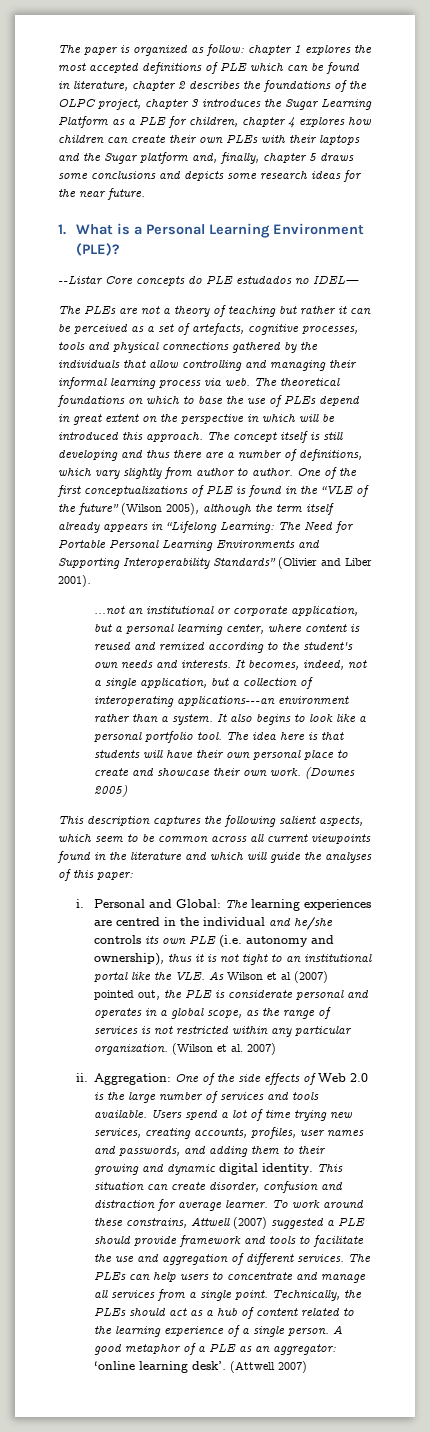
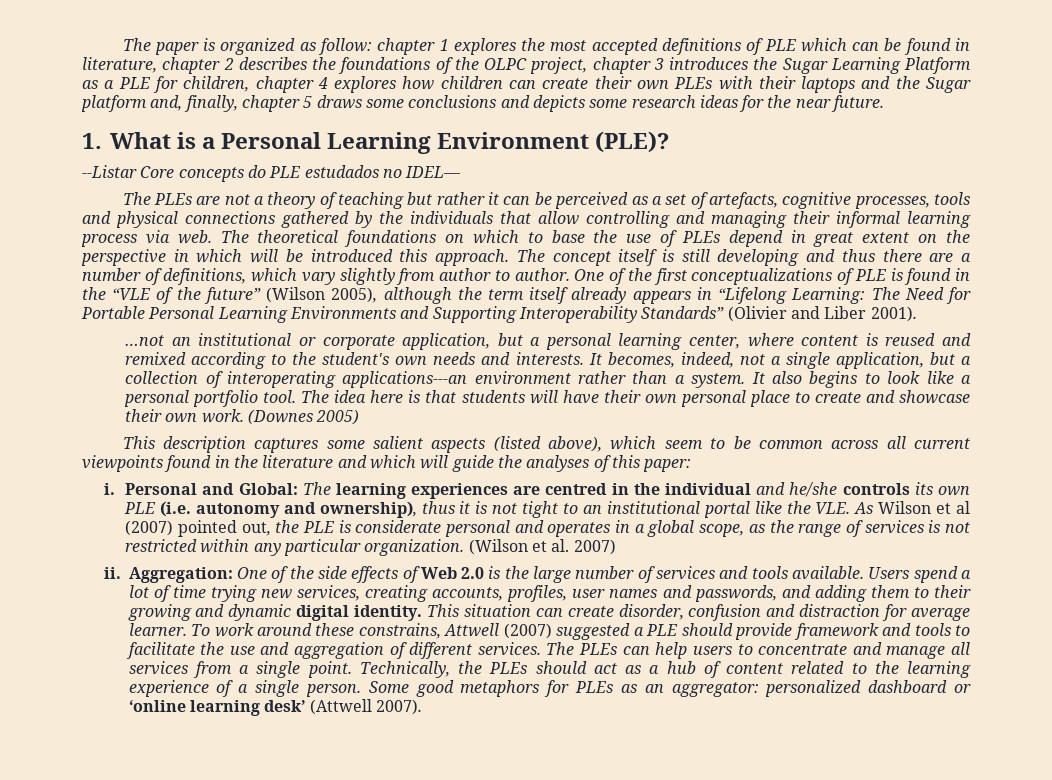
[204,815,363,827] the following salient aspects, -> [326,436,603,453] some salient aspects (listed above),
[333,1325,343,1334] [94,1343,337,1355] [94,1361,308,1373] A good metaphor of a PLE as an aggregator: ‘online learning desk’. (Attwell 2007) -> [368,680,971,697] [128,699,422,716] Some good metaphors for PLEs as an aggregator: personalized dashboard or ‘online learning desk’ (Attwell 2007).

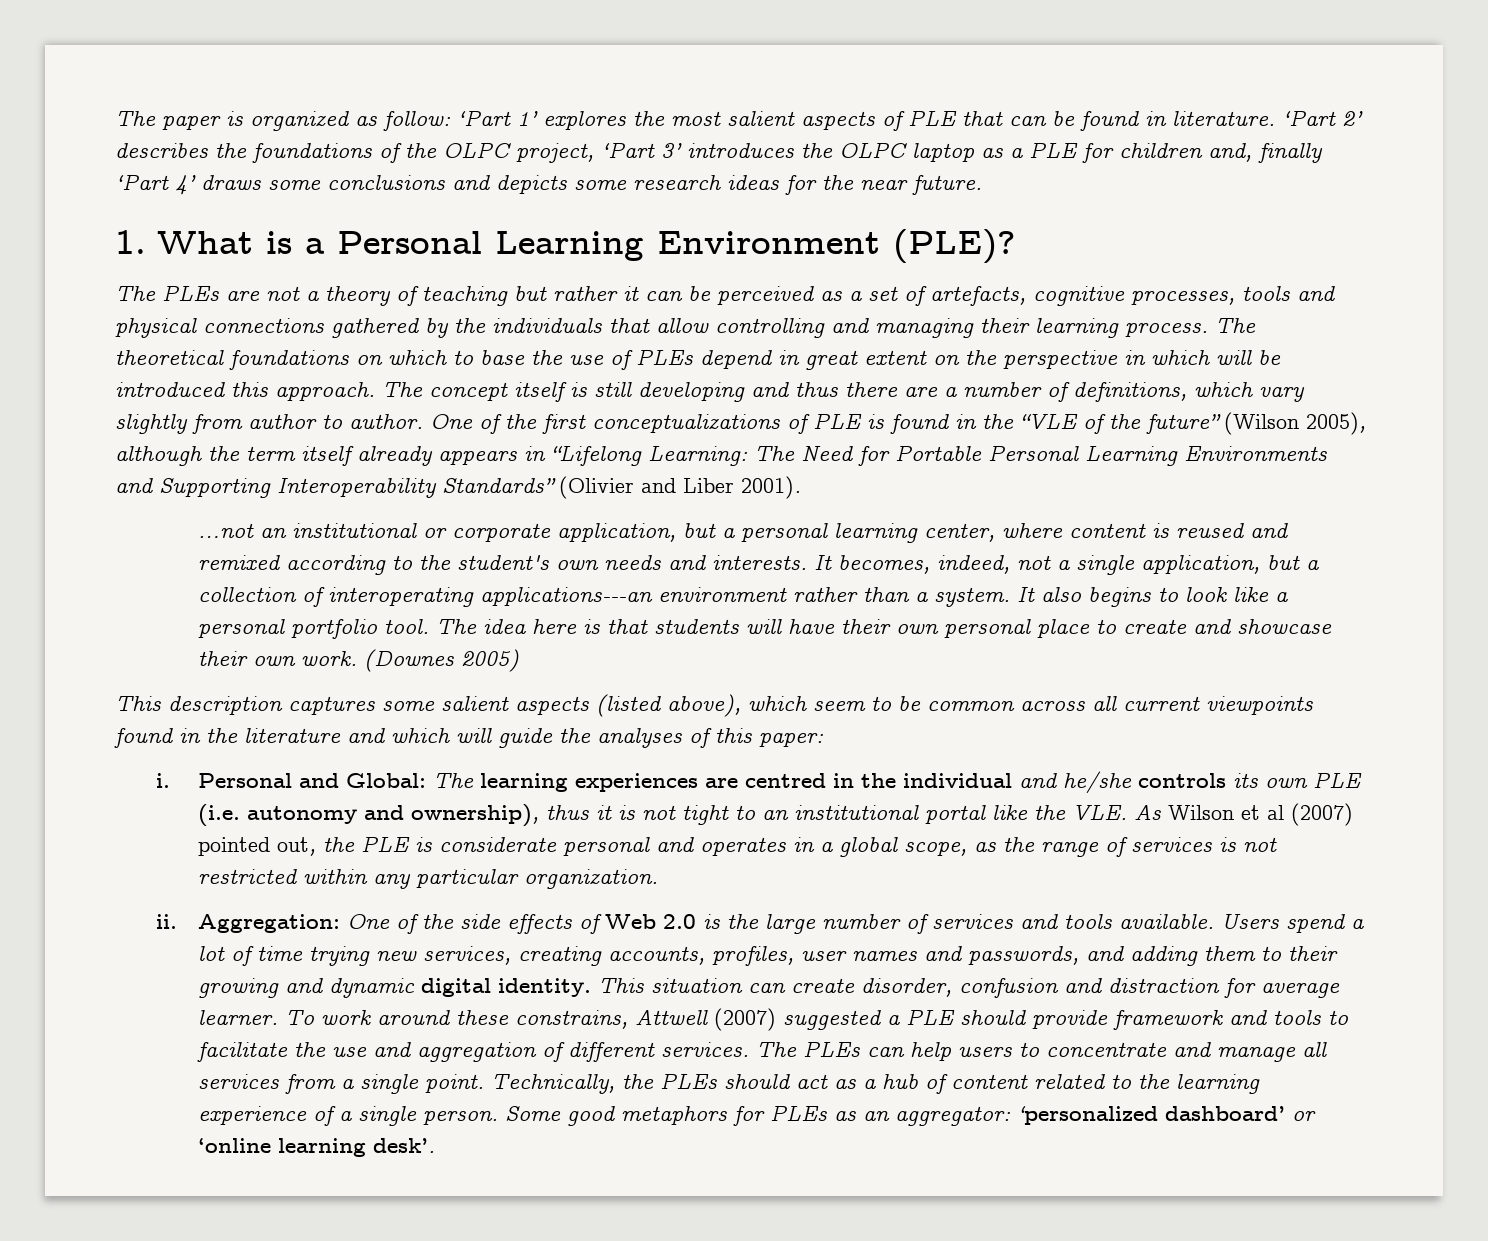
[377,38,449,55] chapter 1 -> [457,110,538,126] ‘Part 1’
[591,38,847,55] accepted definitions of PLE which -> [727,110,1003,131] salient aspects of PLE that
[82,57,234,74] literature, chapter 2 -> [1172,110,1363,126] literature. ‘Part 2’
[592,57,971,74] [82,76,971,93] [81,95,313,112] chapter 3 introduces the Sugar Learning Platform as a PLE for children, chapter 4 explores how children can create their own PLEs with their laptops and the Sugar platform and, finally, chapter 5 -> [601,142,1323,163] [115,174,196,195] ‘Part 3’ introduces the OLPC laptop as a PLE for children and, finally ‘Part 4’
[82,165,462,182] // --Listar Core concepts do PLE estudados no IDEL— -> (1015, 246) none
[836,211,971,228] [81,230,212,247] informal learning process via web. -> [1035,318,1208,338] learning process.
[468,539,616,555] (Wilson et al. 2007) -> (658, 879) none
[765,680,948,697] personalized dashboard -> [1016,1106,1285,1125] ‘personalized dashboard’
[264,699,422,715] desk’ (Attwell 2007). -> [372,1138,435,1153] desk’.

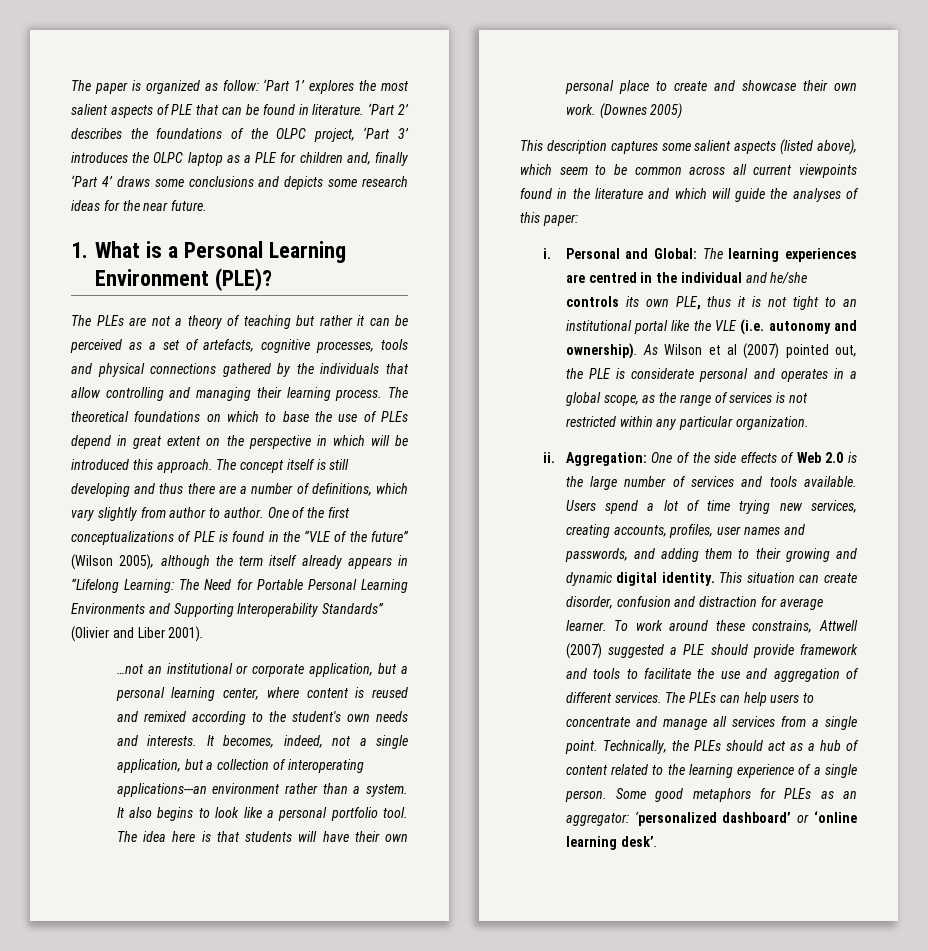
[1312,772,1362,788] [197,804,539,827] PLE (i.e. autonomy and ownership), -> [675,296,701,310] PLE,
[1071,804,1127,820] VLE. -> [715,319,857,335] [565,343,638,359] VLE (i.e. autonomy and ownership).

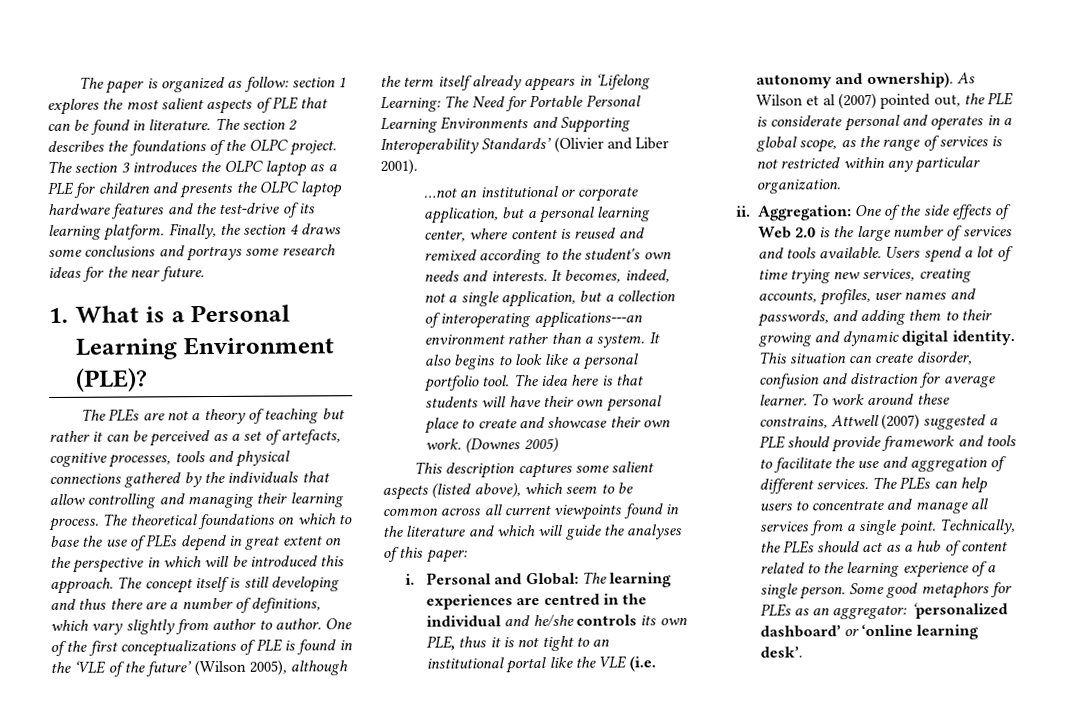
[263,79,306,91] ‘Part 1’ -> [292,77,347,88] section 1
[368,103,409,115] ‘Part 2’ -> [214,117,299,131] The section 2
[313,127,409,142] project, ‘Part 3’ -> [288,140,337,156] [47,160,130,174] project. The section 3
[346,152,408,166] [71,175,113,187] and, finally ‘Part 4’ -> [151,180,343,199] [48,202,316,219] [48,222,299,241] and presents the OLPC laptop hardware features and the test-drive of its learning platform. Finally, the section 4
[284,176,324,190] depicts -> [185,245,243,262] portrays
[304,530,410,542] “VLE of the future” -> [73,660,193,677] ‘VLE of the future’
[71,578,119,593] “Lifelong -> [594,73,651,90] ‘Lifelong
[322,603,385,614] Standards” -> [481,137,553,150] Standards’

